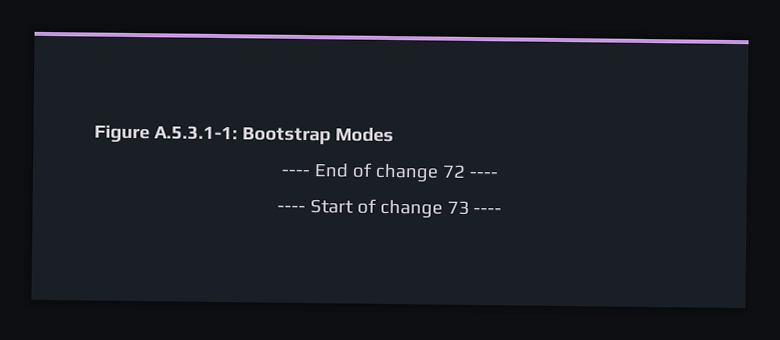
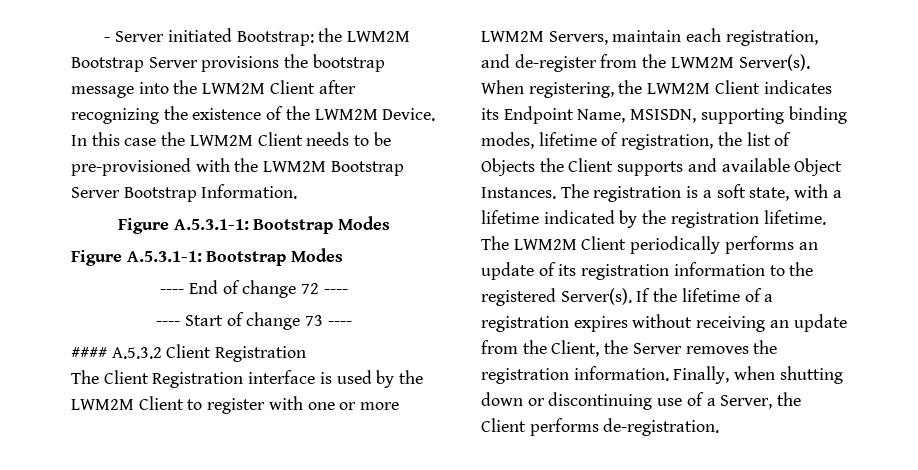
(94, 134) none -> [104,28,411,46] [71,54,385,72] [71,80,356,98] [71,106,436,124] [71,132,391,146] [71,158,404,176] [71,184,298,202] [117,216,391,234] - Server initiated Bootstrap: the LWM2M Bootstrap Server provisions the bootstrap message into the LWM2M Client after recognizing the existence of the LWM2M Device. In this case the LWM2M Client needs to be pre-provisioned with the LWM2M Bootstrap Server Bootstrap Information. // Figure A.5.3.1-1: Bootstrap Modes //
(503, 211) none -> [71,344,307,362] [71,370,424,388] [71,396,400,414] [481,28,818,46] [481,54,810,72] [481,80,832,98] [481,106,847,124] [481,132,792,150] [481,158,843,176] [481,184,842,202] [481,210,826,228] [481,236,818,254] [481,262,814,280] [481,288,774,306] [481,314,847,332] [481,340,778,357] [481,366,843,384] [481,392,802,410] [481,418,720,436] // #### A.5.3.2 Client Registration // The Client Registration interface is used by the LWM2M Client to register with one or more LWM2M Servers, maintain each registration, and de-register from the LWM2M Server(s). When registering, the LWM2M Client indicates its Endpoint Name, MSISDN, supporting binding modes, lifetime of registration, the list of Objects the Client supports and available Object Instances. The registration is a soft state, with a lifetime indicated by the registration lifetime. The LWM2M Client periodically performs an update of its registration information to the registered Server(s). If the lifetime of a registration expires without receiving an update from the Client, the Server removes the registration information. Finally, when shutting down or discontinuing use of a Server, the Client performs de-registration.

